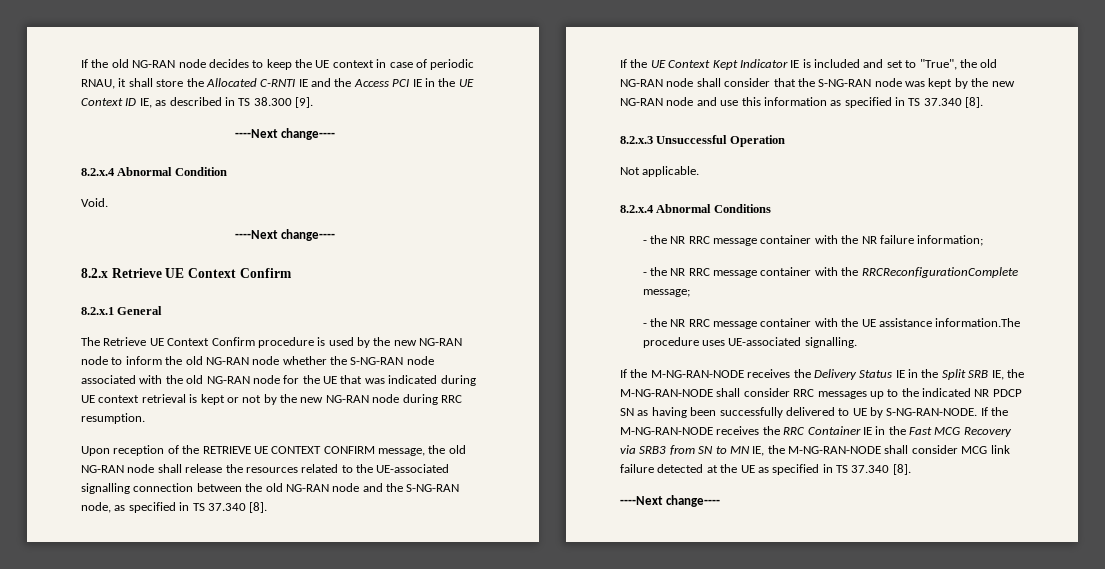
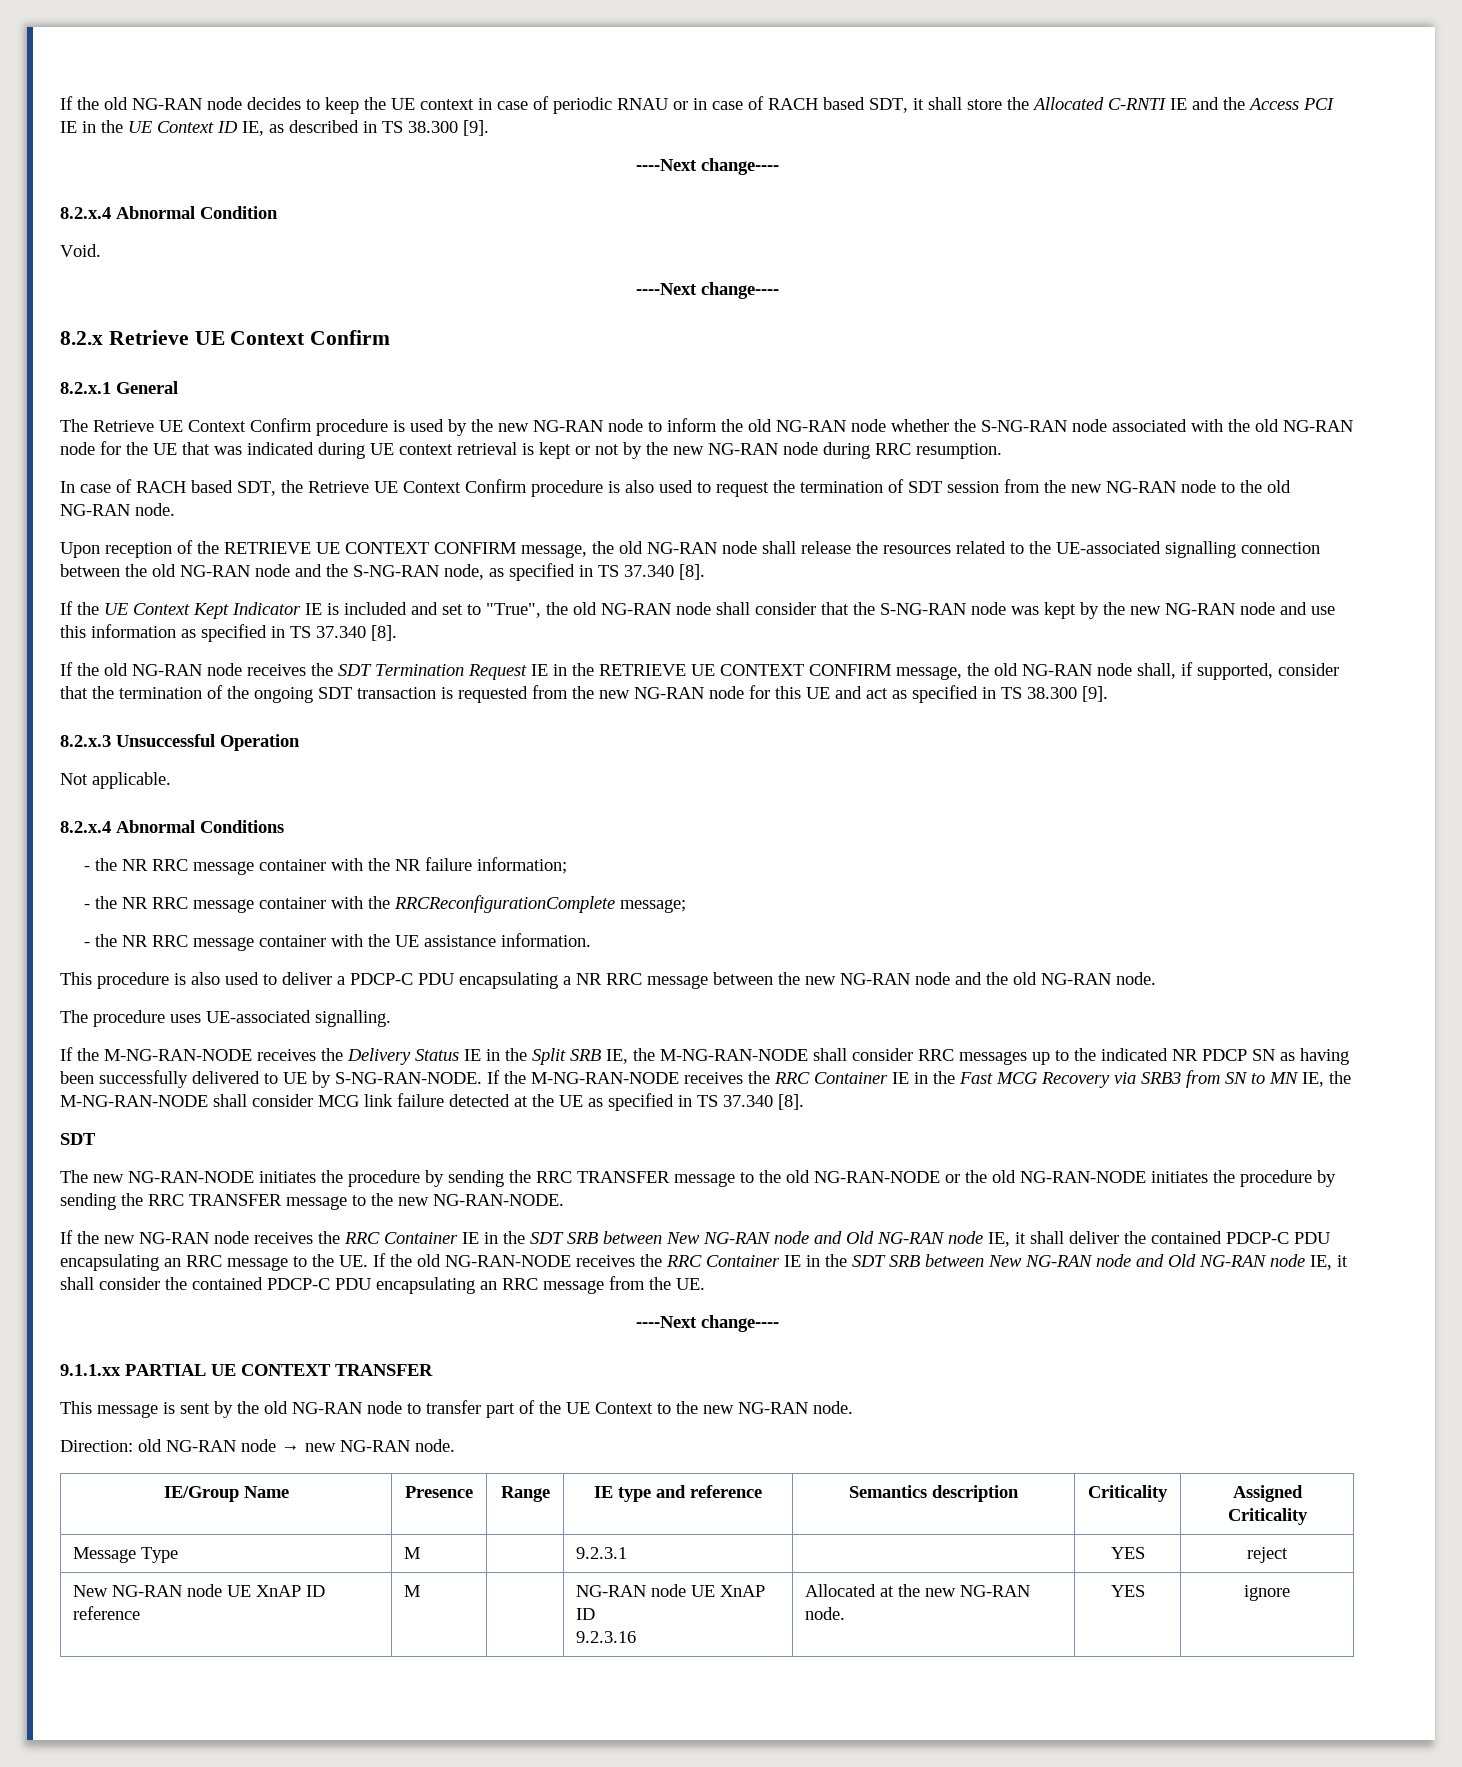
[81,79,115,89] RNAU, -> [617,96,908,113] RNAU or in case of RACH based SDT,
(145, 418) none -> [60,479,1291,497] [60,503,175,516] // In case of RACH based SDT, the Retrieve UE Context Confirm procedure is also used to request the termination of SDT session from the new NG-RAN node to the old NG-RAN node.
(984, 102) none -> [60,662,1339,680] [60,685,1108,703] // If the old NG-RAN node receives the SDT Termination Request IE in the RETRIEVE UE CONTEXT CONFIRM message, the old NG-RAN node shall, if supported, consider that the termination of the ongoing SDT transaction is requested from the new NG-RAN node for this UE and act as specified in TS 38.300 [9].
[935,318,1021,327] information.The -> [500,933,591,947] [60,972,1156,989] [60,1010,88,1023] information. // This procedure is also used to deliver a PDCP-C PDU encapsulating a NR RRC message between the new NG-RAN node and the old NG-RAN node. // The
[620,495,721,507] ----Next change---- -> [60,1133,96,1145] [60,1170,1336,1187] [60,1193,564,1210] [60,1230,1330,1247] [60,1253,1348,1271] [60,1276,705,1294] [635,1315,779,1332] [60,1364,433,1376] [60,1400,853,1418] [60,1439,455,1452] [163,1486,289,1502] [405,1486,473,1498] [500,1486,550,1502] [594,1485,762,1502] [849,1485,1019,1502] [1088,1485,1168,1502] [1232,1485,1303,1502] [1227,1508,1308,1525] [73,1547,179,1563] [404,1547,421,1559] [576,1547,628,1559] [1110,1547,1145,1559] [1247,1547,1288,1563] [73,1584,326,1597] [73,1606,141,1620] [404,1585,421,1597] [576,1584,766,1597] [576,1608,596,1620] [576,1631,637,1643] [805,1584,1031,1597] [805,1607,846,1620] [1110,1585,1145,1597] [1244,1585,1290,1601] SDT // The new NG-RAN-NODE initiates the procedure by sending the RRC TRANSFER message to the old NG-RAN-NODE or the old NG-RAN-NODE initiates the procedure by sending the RRC TRANSFER message to the new NG-RAN-NODE. // If the new NG-RAN node receives the RRC Container IE in the SDT SRB between New NG-RAN node and Old NG-RAN node IE, it shall deliver the contained PDCP-C PDU encapsulating an RRC message to the UE. If the old NG-RAN-NODE receives the RRC Container IE in the SDT SRB between New NG-RAN node and Old NG-RAN node IE, it shall consider the contained PDCP-C PDU encapsulating an RRC message from the UE. // ----Next change---- // 9.1.1.xx PARTIAL UE CONTEXT TRANSFER // This message is sent by the old NG-RAN node to transfer part of the UE Context to the new NG-RAN node. // Direction: old NG-RAN node → new NG-RAN node. // IE/Group Name | Presence | Range | IE type and reference | Semantics description | Criticality | Assigned Criticality // Message Type | M | | 9.2.3.1 | | YES | reject // New NG-RAN node UE XnAP ID reference | M | | NG-RAN node UE XnAP ID // 9.2.3.16 | Allocated at the new NG-RAN node. | YES | ignore

